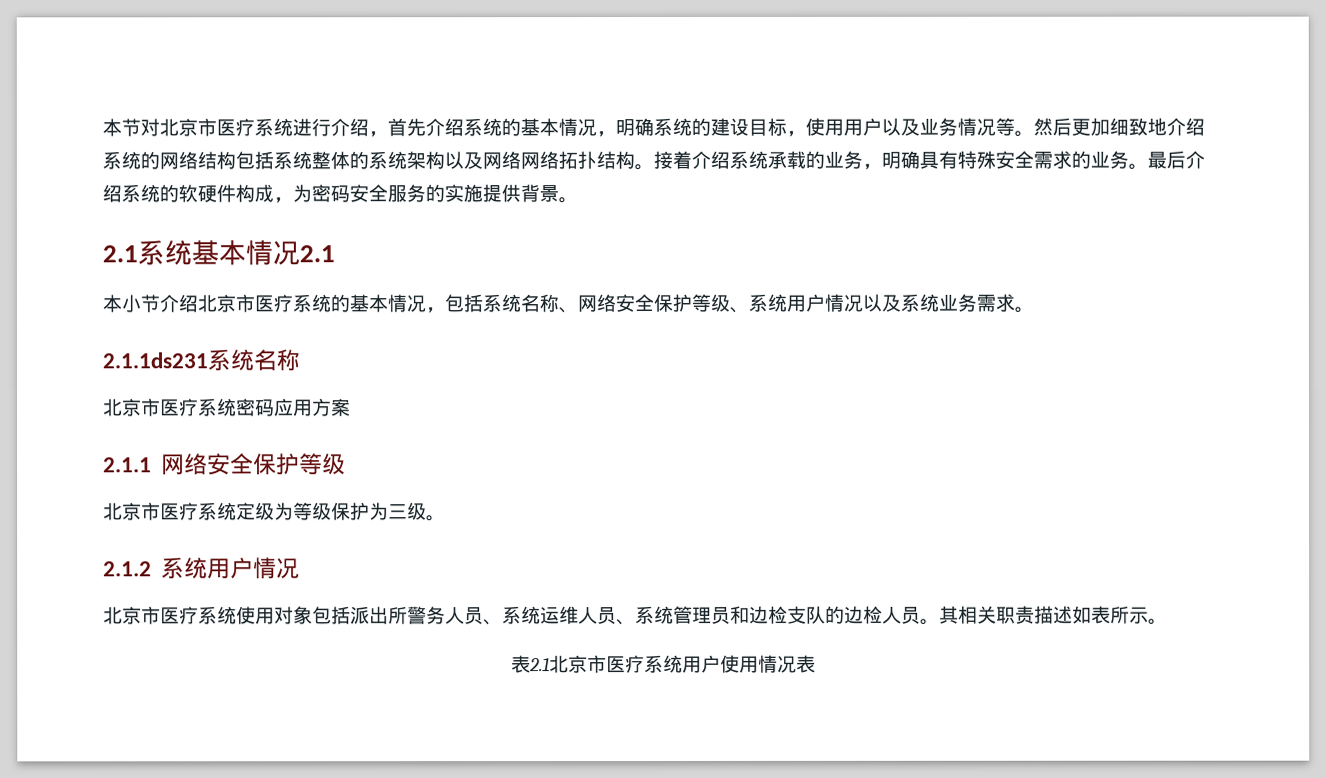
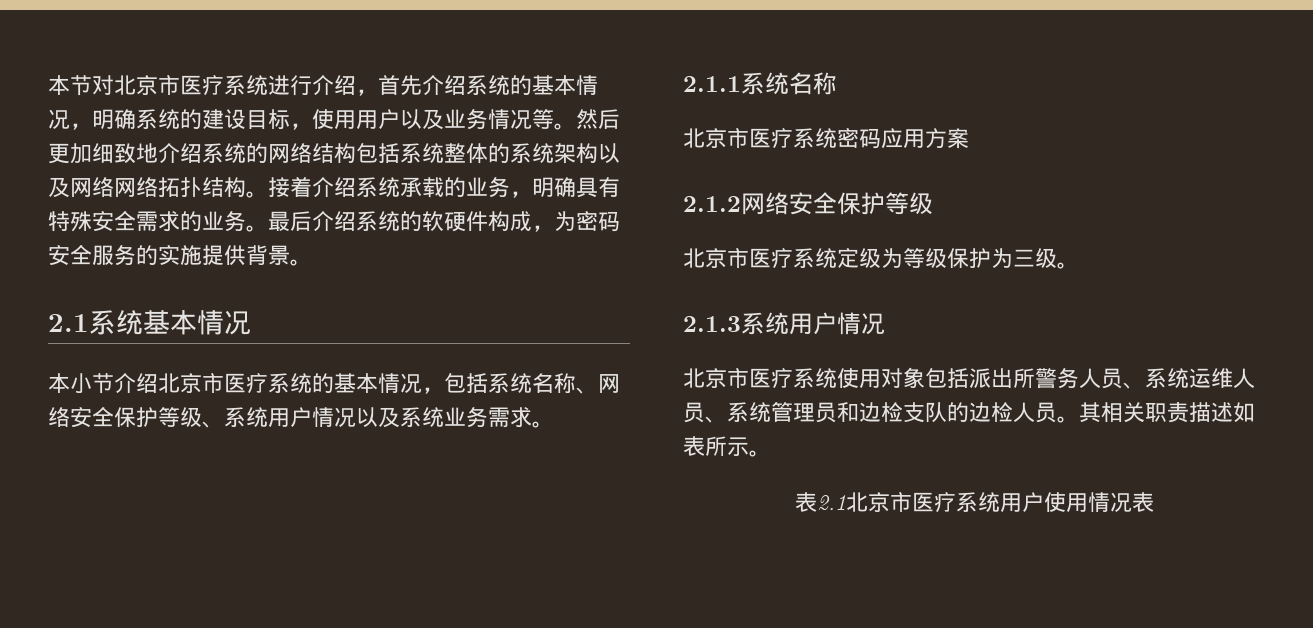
[299,245,335,263] 2.1 -> (251, 322) none
[102,352,208,369] 2.1.1ds231 -> [683,76,741,92] 2.1.1
[103,457,152,473] 2.1.1 -> [683,196,741,212] 2.1.2
[103,561,152,577] 2.1.2 -> [683,316,741,332] 2.1.3

